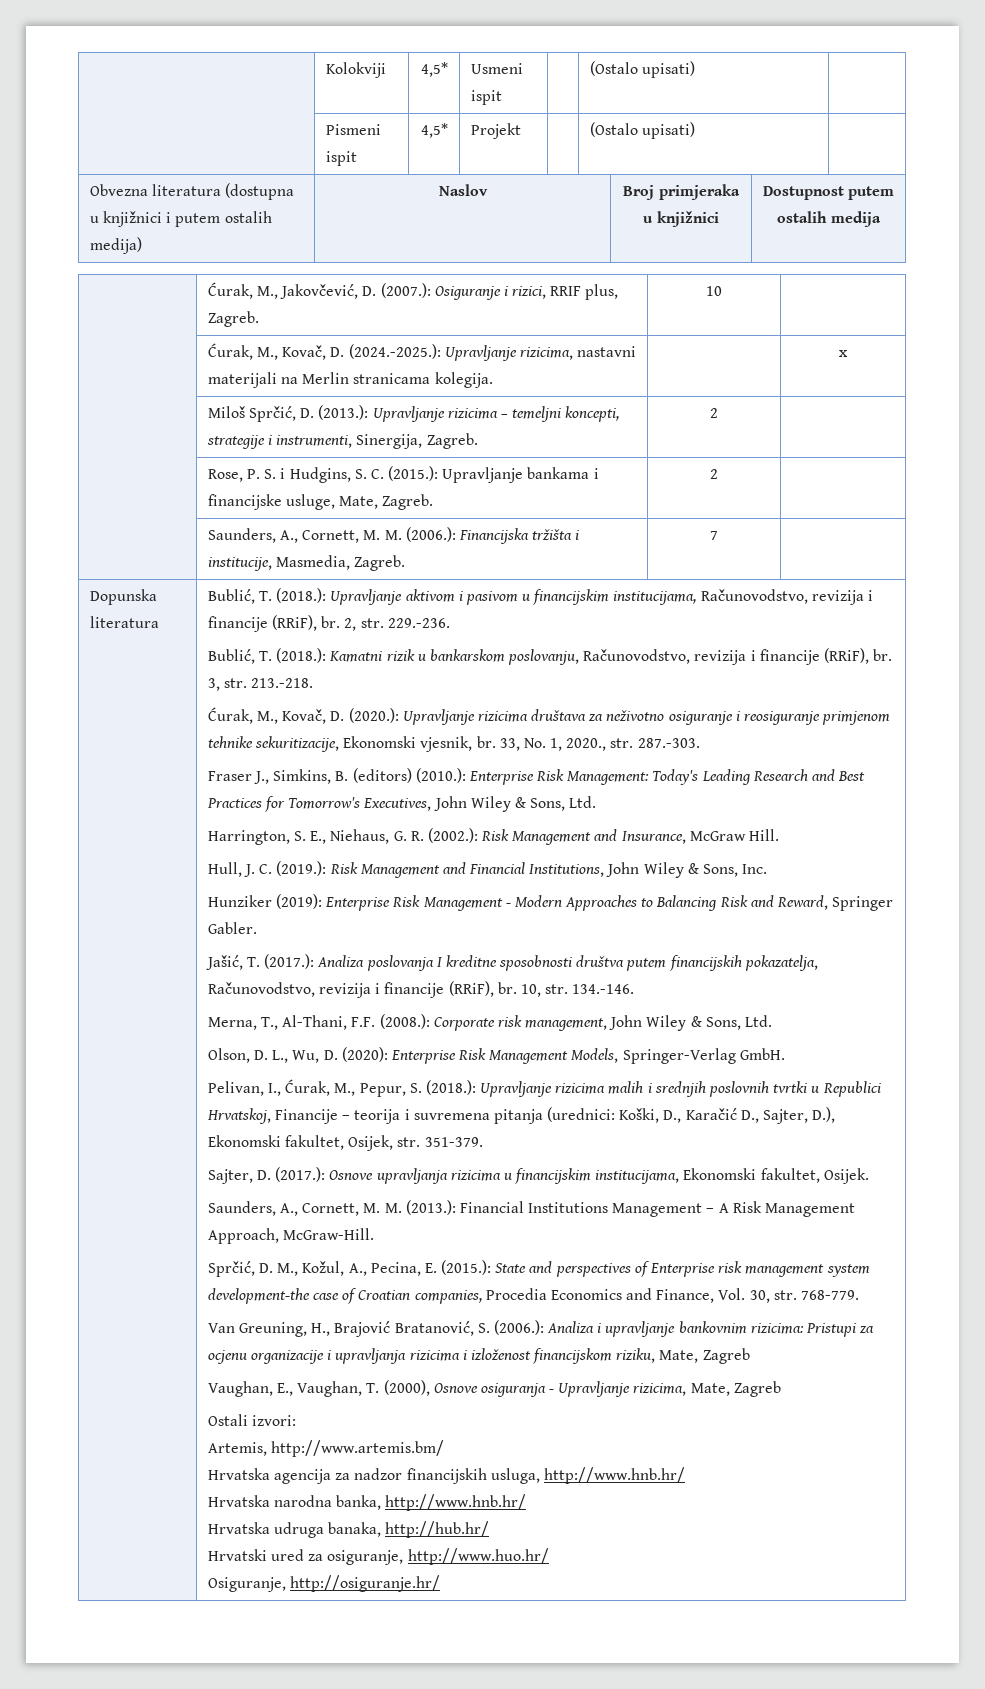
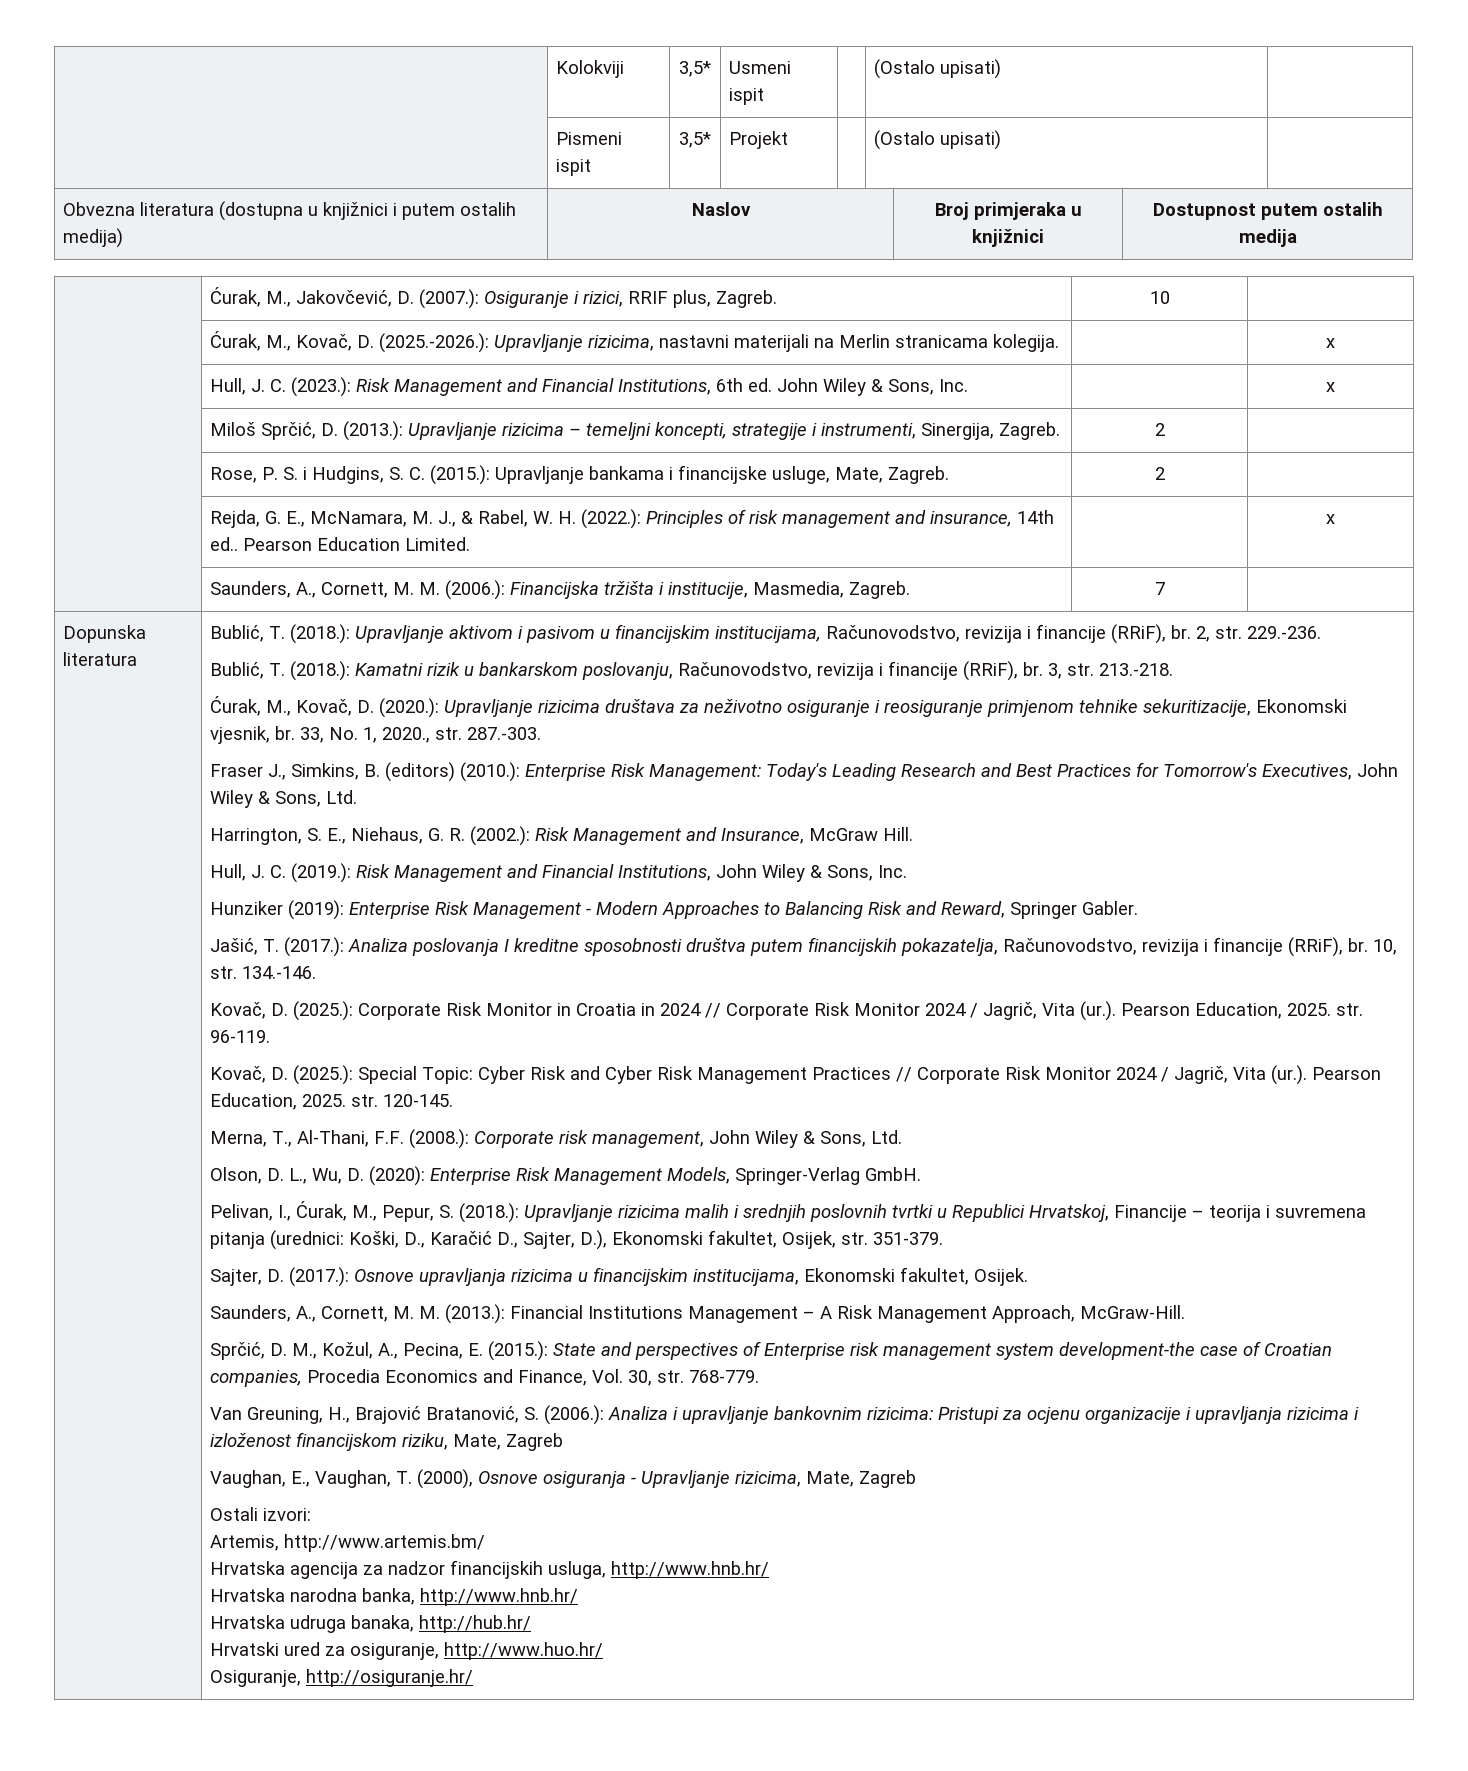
[420,62,448,77] 4,5* -> [679,61,711,77] 3,5*
[420,123,448,138] 4,5* -> [679,132,711,148] 3,5*
[348,344,441,359] (2024.-2025.): -> [379,333,490,353] (2025.-2026.):
(848, 353) none -> [210,377,969,397] [1326,382,1335,392] // | Hull, J. C. (2023.): Risk Management and Financial Institutions, 6th ed. John Wiley & Sons, Inc. | | x
(718, 474) none -> [210,509,1055,529] [210,537,471,551] [1326,514,1335,524] // | Rejda, G. E., McNamara, M. J., & Rabel, W. H. (2022.): Principles of risk management and insurance, 14th ed.. Pearson Education Limited. | | x
(635, 989) none -> [210,1001,1364,1021] [210,1030,271,1043] [210,1065,1382,1085] [210,1093,454,1110] // Kovač, D. (2025.): Corporate Risk Monitor in Croatia in 2024 // Corporate Risk Monitor 2024 / Jagrič, Vita (ur.). Pearson Education, 2025. str. 96-119. // Kovač, D. (2025.): Special Topic: Cyber Risk and Cyber Risk Management Practices // Corporate Risk Monitor 2024 / Jagrič, Vita (ur.). Pearson Education, 2025. str. 120-145.

